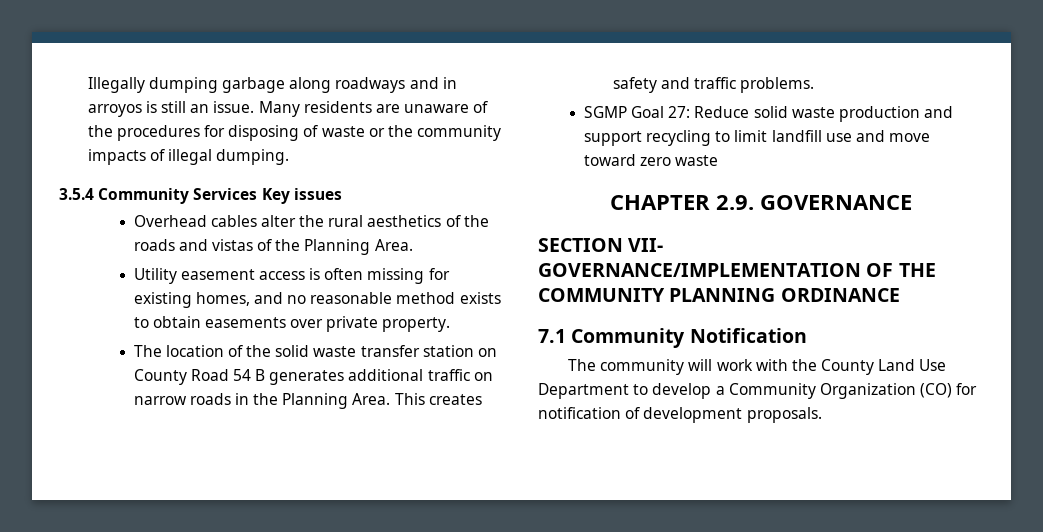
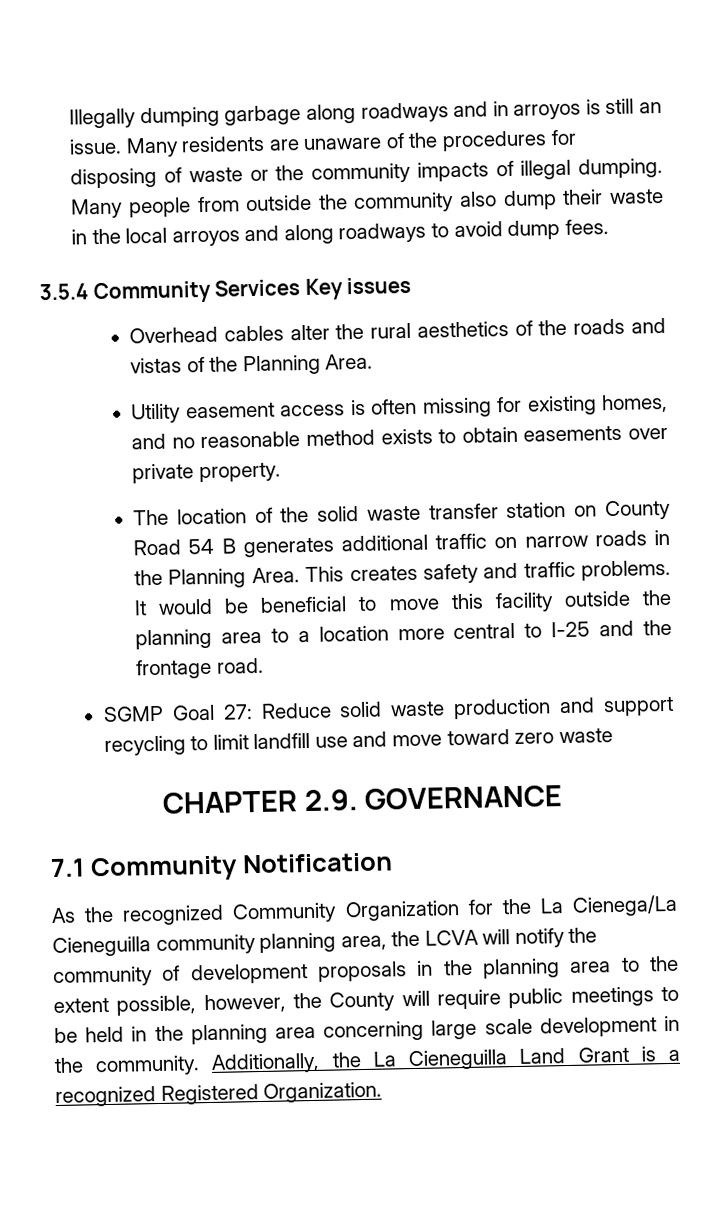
(290, 157) none -> [71,188,664,219] [71,219,609,247] Many people from outside the community also dump their waste in the local arroyos and along roadways to avoid dump fees.
(815, 85) none -> [134,589,673,616] [135,619,673,650] [136,657,264,680] It would be beneficial to move this facility outside the planning area to a location more central to I-25 and the frontage road.
[538,238,664,252] [538,263,936,277] [538,288,900,302] [538,328,807,348] [567,359,947,375] [538,383,978,399] [538,407,822,423] SECTION VII- GOVERNANCE/IMPLEMENTATION OF THE COMMUNITY PLANNING ORDINANCE // 7.1 Community Notification // The community will work with the County Land Use Department to develop a Community Organization (CO) for notification of development proposals. -> [50,852,393,883] [51,894,678,926] [52,927,598,958] [53,955,679,988] [53,986,679,1016] [54,1015,680,1045] [54,1046,680,1077] [55,1081,383,1108] 7.1 Community Notification // As the recognized Community Organization for the La Cienega/La Cieneguilla community planning area, the LCVA will notify the community of development proposals in the planning area to the extent possible, however, the County will require public meetings to be held in the planning area concerning large scale development in the community. Additionally, the La Cieneguilla Land Grant is a recognized Registered Organization.

